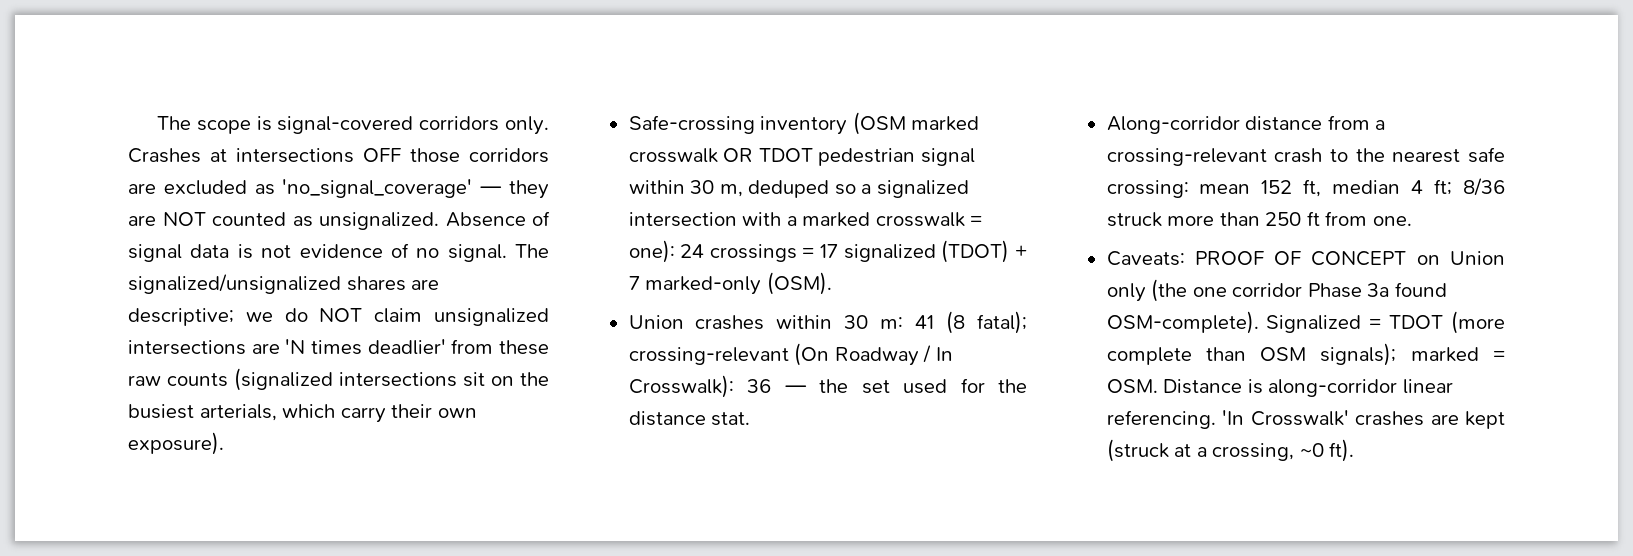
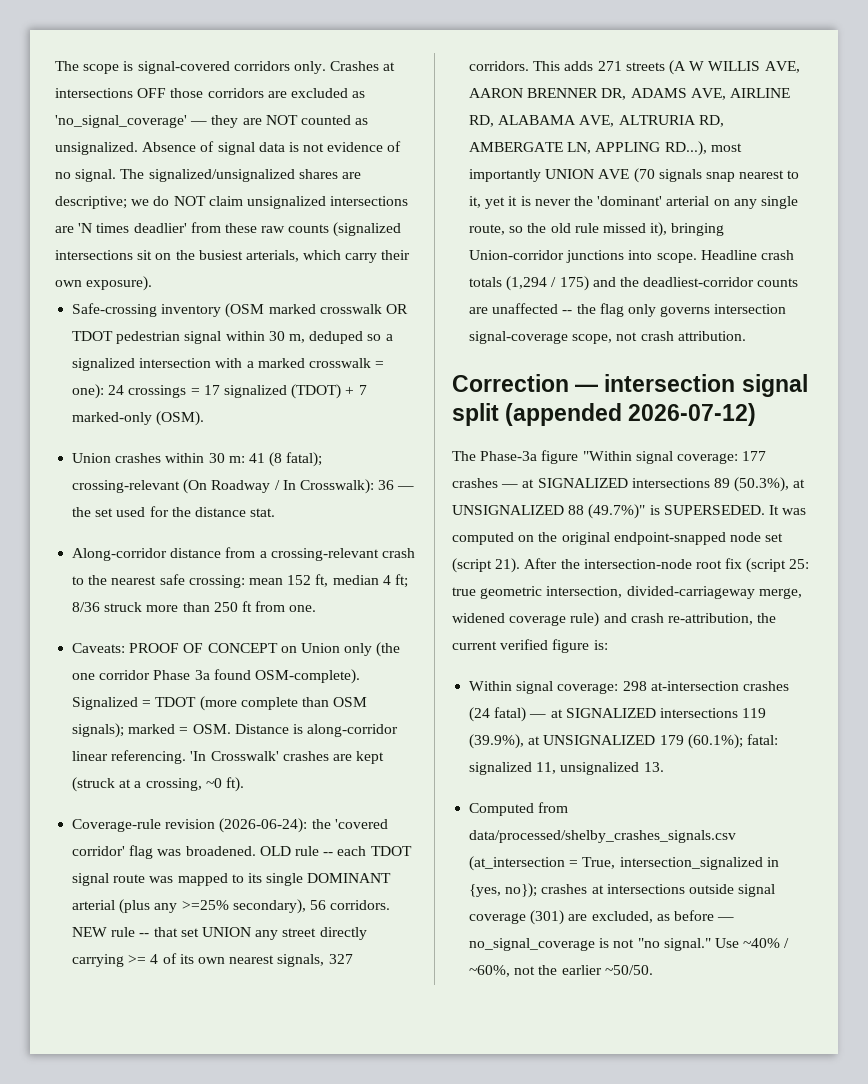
(1355, 450) none -> [72,818,388,833] [72,845,412,859] [72,873,392,886] [72,899,391,914] [72,927,367,940] [72,953,353,967] [469,60,800,75] [469,88,790,100] [469,115,724,127] [469,141,742,156] [469,168,800,183] [469,196,798,209] [469,222,725,237] [469,250,794,263] [469,276,799,291] [469,303,787,317] [469,331,746,344] [452,374,808,397] [452,403,757,426] [452,450,767,464] [452,477,806,492] [452,504,807,519] [452,532,784,545] [452,558,810,573] [452,586,802,599] [452,612,777,627] [452,639,608,653] [469,681,789,694] [469,707,767,722] [469,734,778,749] [469,762,664,775] [469,802,569,816] [469,830,737,843] [469,856,779,871] [469,883,776,898] [469,910,735,925] [469,938,790,951] [469,965,653,977] // Coverage-rule revision (2026-06-24): the 'covered corridor' flag was broadened. OLD rule -- each TDOT signal route was mapped to its single DOMINANT arterial (plus any >=25% secondary), 56 corridors. NEW rule -- that set UNION any street directly carrying >= 4 of its own nearest signals, 327 corridors. This adds 271 streets (A W WILLIS AVE, AARON BRENNER DR, ADAMS AVE, AIRLINE RD, ALABAMA AVE, ALTRURIA RD, AMBERGATE LN, APPLING RD...), most importantly UNION AVE (70 signals snap nearest to it, yet it is never the 'dominant' arterial on any single route, so the old rule missed it), bringing Union-corridor junctions into scope. Headline crash totals (1,294 / 175) and the deadliest-corridor counts are unaffected -- the flag only governs intersection signal-coverage scope, not crash attribution. // Correction — intersection signal split (appended 2026-07-12) // The Phase-3a figure "Within signal coverage: 177 crashes — at SIGNALIZED intersections 89 (50.3%), at UNSIGNALIZED 88 (49.7%)" is SUPERSEDED. It was computed on the original endpoint-snapped node set (script 21). After the intersection-node root fix (script 25: true geometric intersection, divided-carriageway merge, widened coverage rule) and crash re-attribution, the current verified figure is: // Within signal coverage: 298 at-intersection crashes (24 fatal) — at SIGNALIZED intersections 119 (39.9%), at UNSIGNALIZED 179 (60.1%); fatal: signalized 11, unsignalized 13. // Computed from data/processed/shelby_crashes_signals.csv (at_intersection = True, intersection_signalized in {yes, no}); crashes at intersections outside signal coverage (301) are excluded, as before — no_signal_coverage is not "no signal." Use ~40% / ~60%, not the earlier ~50/50.

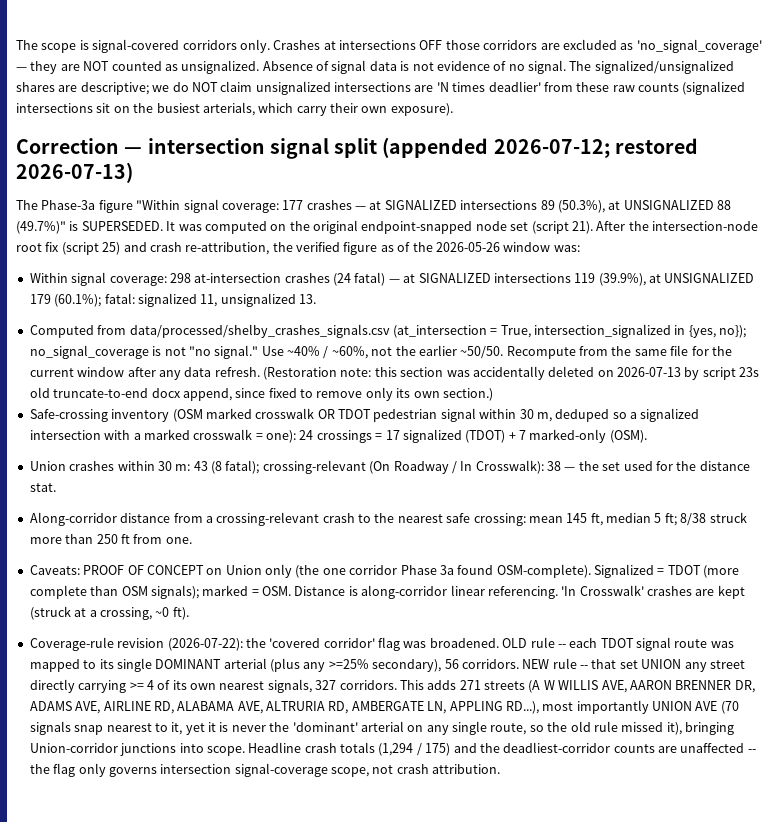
(153, 283) none -> [16,137,698,159] [16,162,133,183] [16,199,731,213] [16,220,758,234] [16,242,580,255] [29,272,755,286] [29,293,316,307] [29,324,747,338] [29,345,732,359] [29,366,760,380] [29,387,493,401] // Correction — intersection signal split (appended 2026-07-12; restored 2026-07-13) // The Phase-3a figure "Within signal coverage: 177 crashes — at SIGNALIZED intersections 89 (50.3%), at UNSIGNALIZED 88 (49.7%)" is SUPERSEDED. It was computed on the original endpoint-snapped node set (script 21). After the intersection-node root fix (script 25) and crash re-attribution, the verified figure as of the 2026-05-26 window was: // Within signal coverage: 298 at-intersection crashes (24 fatal) — at SIGNALIZED intersections 119 (39.9%), at UNSIGNALIZED 179 (60.1%); fatal: signalized 11, unsignalized 13. // Computed from data/processed/shelby_crashes_signals.csv (at_intersection = True, intersection_signalized in {yes, no}); no_signal_coverage is not "no signal." Use ~40% / ~60%, not the earlier ~50/50. Recompute from the same file for the current window after any data refresh. (Restoration note: this section was accidentally deleted on 2026-07-13 by script 23s old truncate-to-end docx append, since fixed to remove only its own section.)
[248,453,265,463] 41 -> [193,461,208,471] 43
[378,480,395,490] 36 -> [547,461,561,471] 38
[287,575,312,585] 152 -> [566,513,588,523] 145
[382,574,408,588] [72,602,101,612] 4 ft; 8/36 -> [654,513,707,526] 5 ft; 8/38
[219,818,308,833] (2026-06-24): -> [167,638,243,651] (2026-07-22):
[452,374,808,397] [452,403,757,426] [452,450,767,464] [452,477,806,492] [452,504,807,519] [452,532,784,545] [452,558,810,573] [452,586,802,599] [452,612,777,627] [452,639,608,653] [469,681,789,694] [469,707,767,722] [469,734,778,749] [469,762,664,775] [469,802,569,816] [469,830,737,843] [469,856,779,871] [469,883,776,898] [469,910,735,925] [469,938,790,951] [469,965,653,977] // Correction — intersection signal split (appended 2026-07-12) // The Phase-3a figure "Within signal coverage: 177 crashes — at SIGNALIZED intersections 89 (50.3%), at UNSIGNALIZED 88 (49.7%)" is SUPERSEDED. It was computed on the original endpoint-snapped node set (script 21). After the intersection-node root fix (script 25: true geometric intersection, divided-carriageway merge, widened coverage rule) and crash re-attribution, the current verified figure is: // Within signal coverage: 298 at-intersection crashes (24 fatal) — at SIGNALIZED intersections 119 (39.9%), at UNSIGNALIZED 179 (60.1%); fatal: signalized 11, unsignalized 13. // Computed from data/processed/shelby_crashes_signals.csv (at_intersection = True, intersection_signalized in {yes, no}); crashes at intersections outside signal coverage (301) are excluded, as before — no_signal_coverage is not "no signal." Use ~40% / ~60%, not the earlier ~50/50. -> (501, 769) none

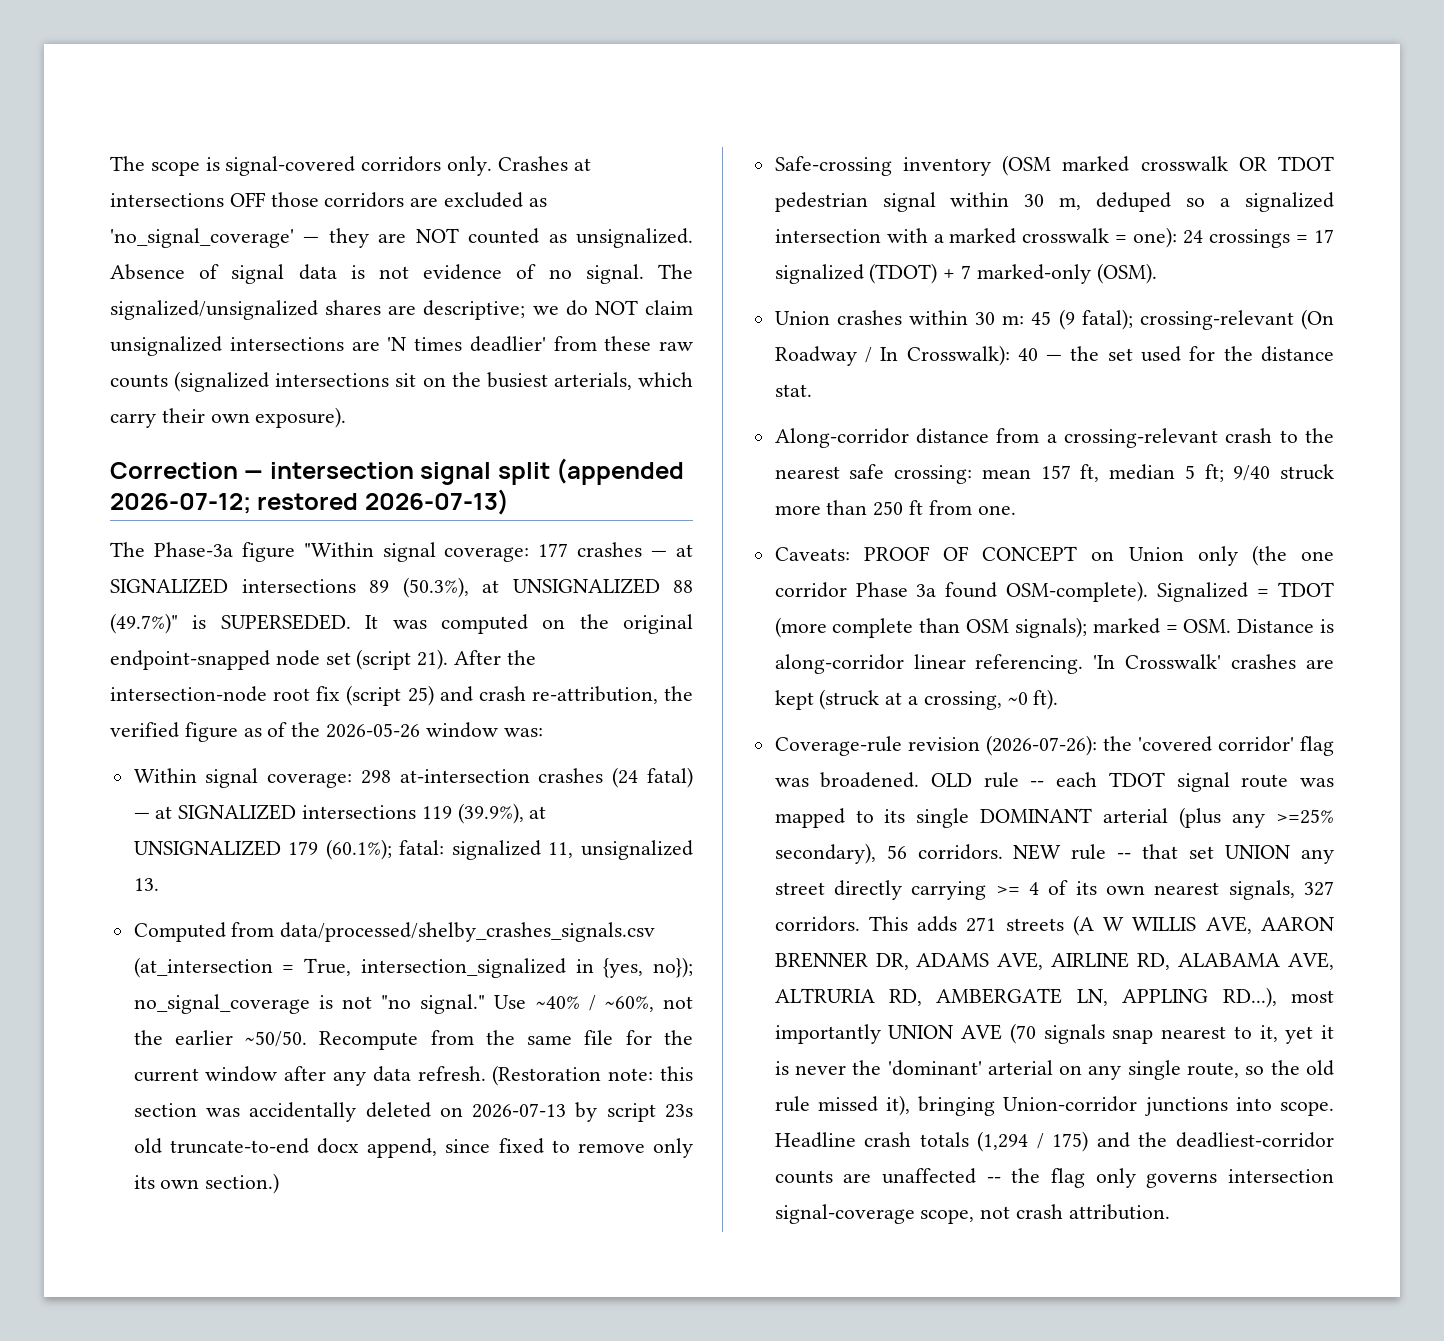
[193,461,222,474] 43 (8 -> [1031,309,1075,330] 45 (9
[547,461,561,471] 38 -> [1017,348,1038,361] 40
[566,513,588,523] 145 -> [1040,465,1071,479] 157
[680,513,707,526] 8/38 -> [1233,465,1271,481] 9/40
[167,638,243,651] (2026-07-22): -> [985,735,1097,756] (2026-07-26):

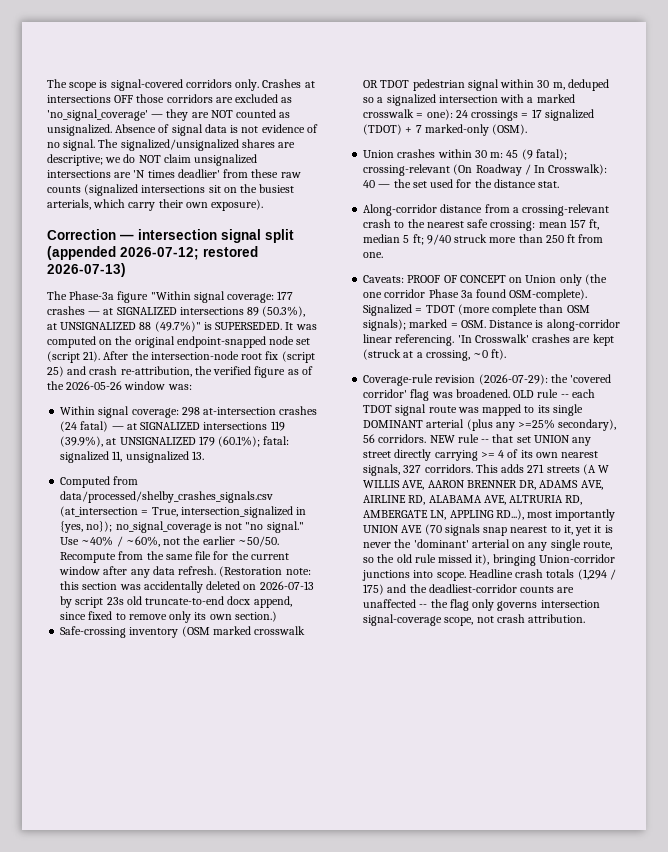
[985,735,1097,756] (2026-07-26): -> [478,374,548,385] (2026-07-29):

